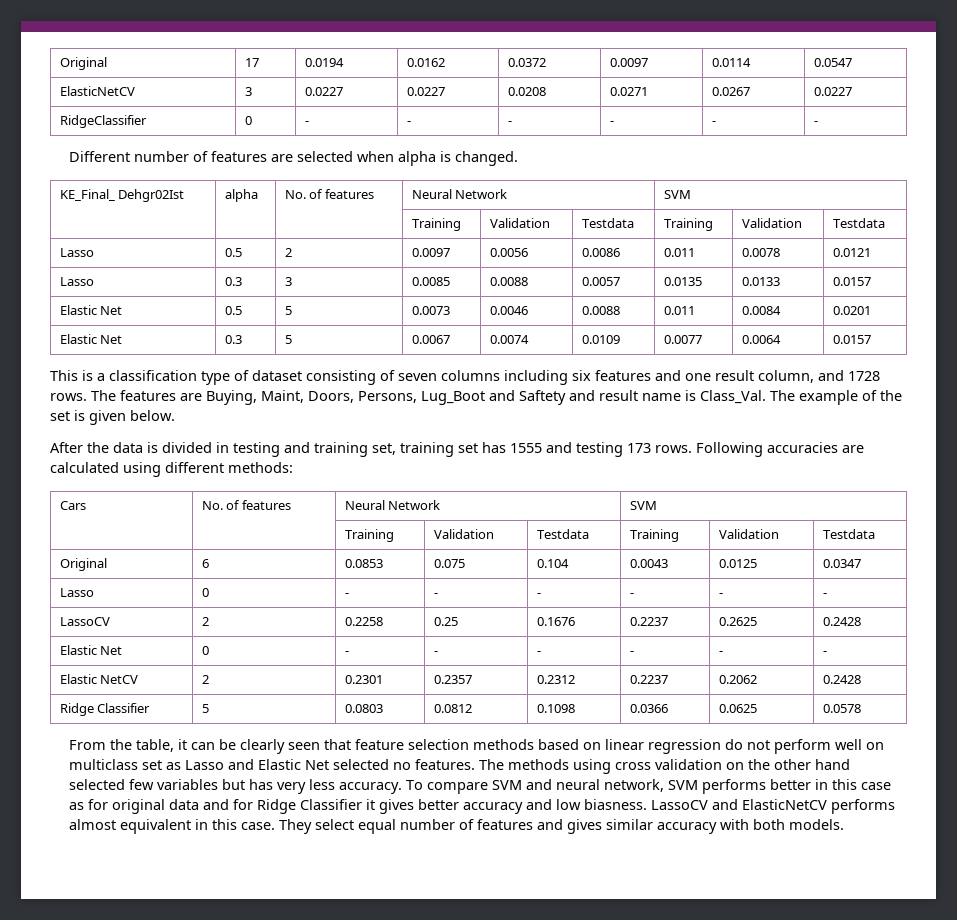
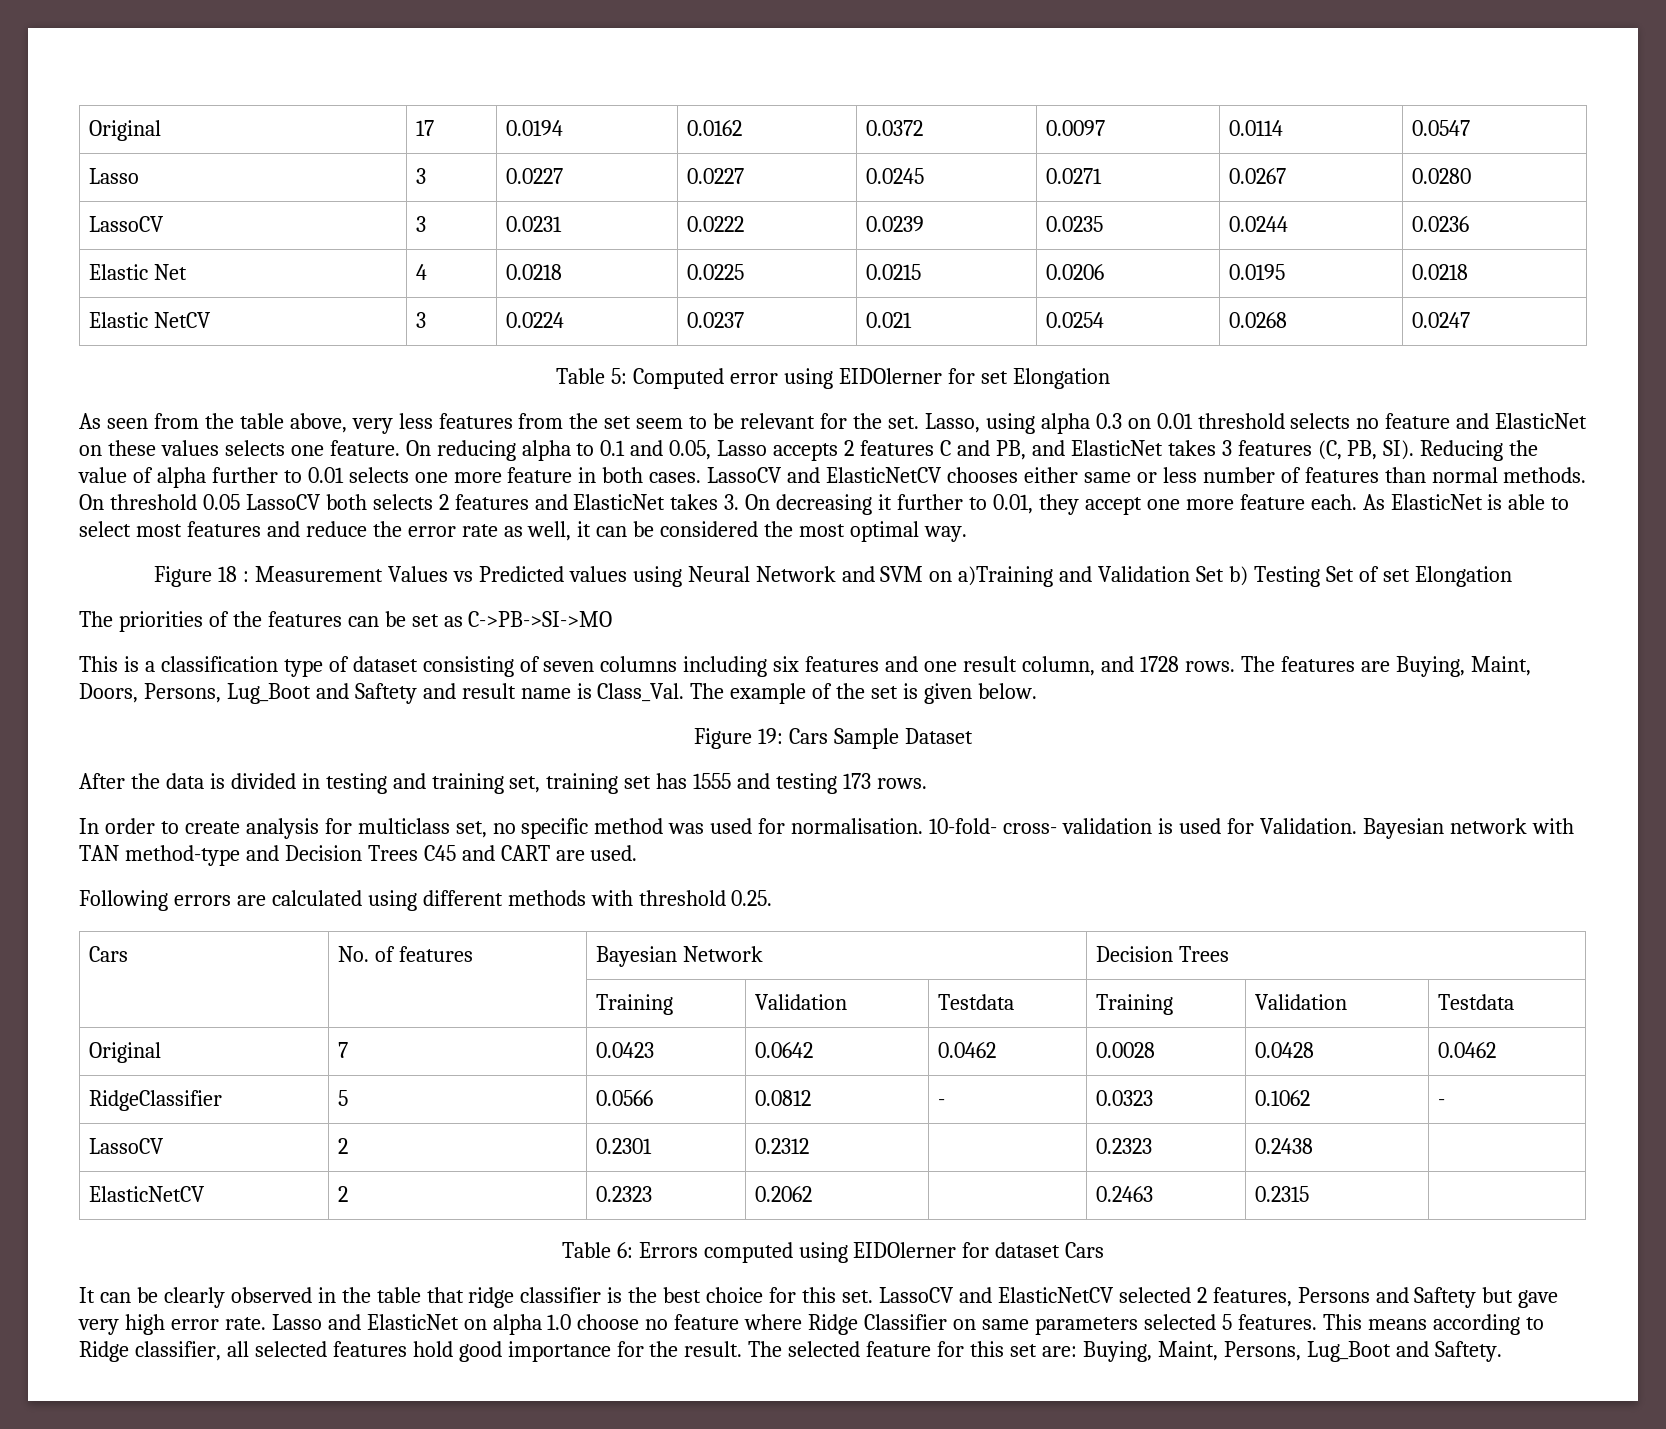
[59,86,135,96] ElasticNetCV -> [89,168,140,184] Lasso
[507,87,546,96] 0.0208 -> [866,168,925,184] 0.0245
[813,87,852,96] [59,115,147,128] [244,116,252,125] [304,121,309,125] [406,121,411,125] [507,121,512,125] [609,121,614,125] [711,121,716,125] [813,121,818,125] [69,151,519,166] [59,189,185,202] [224,189,258,202] [284,189,374,199] [411,189,508,199] [663,190,691,199] [411,218,461,231] [489,218,550,228] [581,218,634,228] [663,218,713,231] [741,218,802,228] [832,218,885,228] [59,248,94,257] [224,248,242,257] [284,248,292,257] [411,248,450,257] [489,248,528,257] [581,248,620,257] [663,248,695,257] [741,248,780,257] [832,248,871,257] [59,277,94,286] [224,277,242,286] [284,277,292,286] [411,277,450,286] [489,277,528,286] [581,277,620,286] [663,277,702,286] [741,277,780,286] [832,277,871,286] [59,305,123,315] [224,306,242,315] [284,306,292,315] [411,306,450,315] [489,306,528,315] [581,306,620,315] [663,306,695,315] [741,306,781,315] [832,306,871,315] [59,334,123,344] [224,335,242,344] [284,335,292,344] [411,335,450,344] [489,335,529,344] [581,335,620,344] [663,335,702,344] [741,335,781,344] [832,335,871,344] 0.0227 // RidgeClassifier | 0 | - | - | - | - | - | - // Different number of features are selected when alpha is changed. // KE_Final_ Dehgr02Ist | alpha | No. of features | Neural Network | SVM // | | | Training | Validation | Testdata | Training | Validation | Testdata // Lasso | 0.5 | 2 | 0.0097 | 0.0056 | 0.0086 | 0.011 | 0.0078 | 0.0121 // Lasso | 0.3 | 3 | 0.0085 | 0.0088 | 0.0057 | 0.0135 | 0.0133 | 0.0157 // Elastic Net | 0.5 | 5 | 0.0073 | 0.0046 | 0.0088 | 0.011 | 0.0084 | 0.0201 // Elastic Net | 0.3 | 5 | 0.0067 | 0.0074 | 0.0109 | 0.0077 | 0.0064 | 0.0157 -> [1412,168,1472,184] [89,216,165,232] [416,216,427,232] [506,216,563,232] [687,216,745,232] [866,216,925,232] [1046,216,1104,232] [1229,216,1289,232] [1412,216,1470,232] [89,264,188,280] [416,264,428,280] [506,264,563,280] [687,264,745,280] [866,264,922,280] [1046,264,1105,280] [1229,264,1286,280] [1412,264,1469,280] [89,312,212,328] [416,312,427,328] [506,312,565,328] [687,312,745,328] [866,312,913,328] [1046,312,1105,328] [1229,312,1288,328] [1412,312,1471,328] [556,368,1110,389] [79,413,1588,434] [79,440,1539,461] [78,467,1587,488] [79,494,1570,515] [79,521,967,542] [154,566,1512,587] [79,611,613,632] 0.0280 // LassoCV | 3 | 0.0231 | 0.0222 | 0.0239 | 0.0235 | 0.0244 | 0.0236 // Elastic Net | 4 | 0.0218 | 0.0225 | 0.0215 | 0.0206 | 0.0195 | 0.0218 // Elastic NetCV | 3 | 0.0224 | 0.0237 | 0.021 | 0.0254 | 0.0268 | 0.0247 // Table 5: Computed error using EIDOlerner for set Elongation // As seen from the table above, very less features from the set seem to be relevant for the set. Lasso, using alpha 0.3 on 0.01 threshold selects no feature and ElasticNet on these values selects one feature. On reducing alpha to 0.1 and 0.05, Lasso accepts 2 features C and PB, and ElasticNet takes 3 features (C, PB, SI). Reducing the value of alpha further to 0.01 selects one more feature in both cases. LassoCV and ElasticNetCV chooses either same or less number of features than normal methods. On threshold 0.05 LassoCV both selects 2 features and ElasticNet takes 3. On decreasing it further to 0.01, they accept one more feature each. As ElasticNet is able to select most features and reduce the error rate as well, it can be considered the most optimal way. // Figure 18 : Measurement Values vs Predicted values using Neural Network and SVM on a)Training and Validation Set b) Testing Set of set Elongation // The priorities of the features can be set as C->PB->SI->MO
(175, 415) none -> [694,728,973,749] // Figure 19: Cars Sample Dataset
[696,442,864,457] [50,462,293,477] Following accuracies are calculated using different methods: -> [79,818,1574,839] [79,845,638,866] [79,890,773,911] // In order to create analysis for multiclass set, no specific method was used for normalisation. 10-fold- cross- validation is used for Validation. Bayesian network with TAN method-type and Decision Trees C45 and CART are used. // Following errors are calculated using different methods with threshold 0.25.
[344,500,441,510] [629,501,657,510] Neural Network | SVM -> [596,946,764,967] [1096,946,1230,962] Bayesian Network | Decision Trees
[201,559,209,568] [344,559,383,568] [433,559,465,568] [536,559,569,568] [629,559,668,568] [718,559,757,568] [822,559,861,568] [59,588,94,597] [201,588,209,597] [344,593,349,597] [433,593,438,597] [536,593,541,597] [629,593,634,597] [718,593,723,597] [822,593,827,597] [59,617,110,626] [201,617,209,626] [344,617,383,626] [433,617,458,626] [536,617,575,626] [629,617,668,626] [718,617,757,626] [822,617,861,626] [59,645,123,655] [201,646,209,655] [344,651,349,655] [433,651,438,655] [536,651,541,655] [629,651,634,655] [718,651,723,655] [822,651,827,655] [59,674,139,684] [201,675,209,684] [344,675,383,684] [433,675,472,684] [536,675,575,684] [629,675,668,684] [718,675,757,684] [822,675,861,684] [59,703,151,716] [201,704,209,713] [344,704,383,713] [433,704,472,713] [536,704,575,713] [629,704,668,713] [718,704,757,713] [822,704,861,713] [69,739,885,754] [69,759,851,774] [69,779,892,794] [69,799,896,814] [69,819,845,834] 6 | 0.0853 | 0.075 | 0.104 | 0.0043 | 0.0125 | 0.0347 // Lasso | 0 | - | - | - | - | - | - // LassoCV | 2 | 0.2258 | 0.25 | 0.1676 | 0.2237 | 0.2625 | 0.2428 // Elastic Net | 0 | - | - | - | - | - | - // Elastic NetCV | 2 | 0.2301 | 0.2357 | 0.2312 | 0.2237 | 0.2062 | 0.2428 // Ridge Classifier | 5 | 0.0803 | 0.0812 | 0.1098 | 0.0366 | 0.0625 | 0.0578 // From the table, it can be clearly seen that feature selection methods based on linear regression do not perform well on multiclass set as Lasso and Elastic Net selected no features. The methods using cross validation on the other hand selected few variables but has very less accuracy. To compare SVM and neural network, SVM performs better in this case as for original data and for Ridge Classifier it gives better accuracy and low biasness. LassoCV and ElasticNetCV performs almost equivalent in this case. They select equal number of features and gives similar accuracy with both models. -> [338,1042,349,1058] [596,1042,655,1058] [755,1042,814,1058] [938,1042,997,1058] [1096,1042,1156,1058] [1255,1042,1315,1058] [1438,1042,1497,1058] [89,1090,223,1111] [338,1090,349,1106] [596,1090,654,1106] [755,1090,812,1106] [938,1099,946,1106] [1096,1090,1154,1106] [1255,1090,1311,1106] [1438,1099,1446,1106] [89,1138,165,1154] [338,1138,349,1154] [596,1138,653,1154] [755,1138,810,1154] [1096,1138,1153,1154] [1255,1138,1314,1154] [89,1186,206,1202] [338,1186,349,1202] [596,1186,653,1202] [755,1186,813,1202] [1096,1186,1154,1202] [1255,1186,1310,1202] [561,1242,1105,1263] [79,1287,1559,1308] [78,1314,1544,1335] [79,1341,1502,1362] 7 | 0.0423 | 0.0642 | 0.0462 | 0.0028 | 0.0428 | 0.0462 // RidgeClassifier | 5 | 0.0566 | 0.0812 | - | 0.0323 | 0.1062 | - // LassoCV | 2 | 0.2301 | 0.2312 | | 0.2323 | 0.2438 | // ElasticNetCV | 2 | 0.2323 | 0.2062 | | 0.2463 | 0.2315 | // Table 6: Errors computed using EIDOlerner for dataset Cars // It can be clearly observed in the table that ridge classifier is the best choice for this set. LassoCV and ElasticNetCV selected 2 features, Persons and Saftety but gave very high error rate. Lasso and ElasticNet on alpha 1.0 choose no feature where Ridge Classifier on same parameters selected 5 features. This means according to Ridge classifier, all selected features hold good importance for the result. The selected feature for this set are: Buying, Maint, Persons, Lug_Boot and Saftety.

